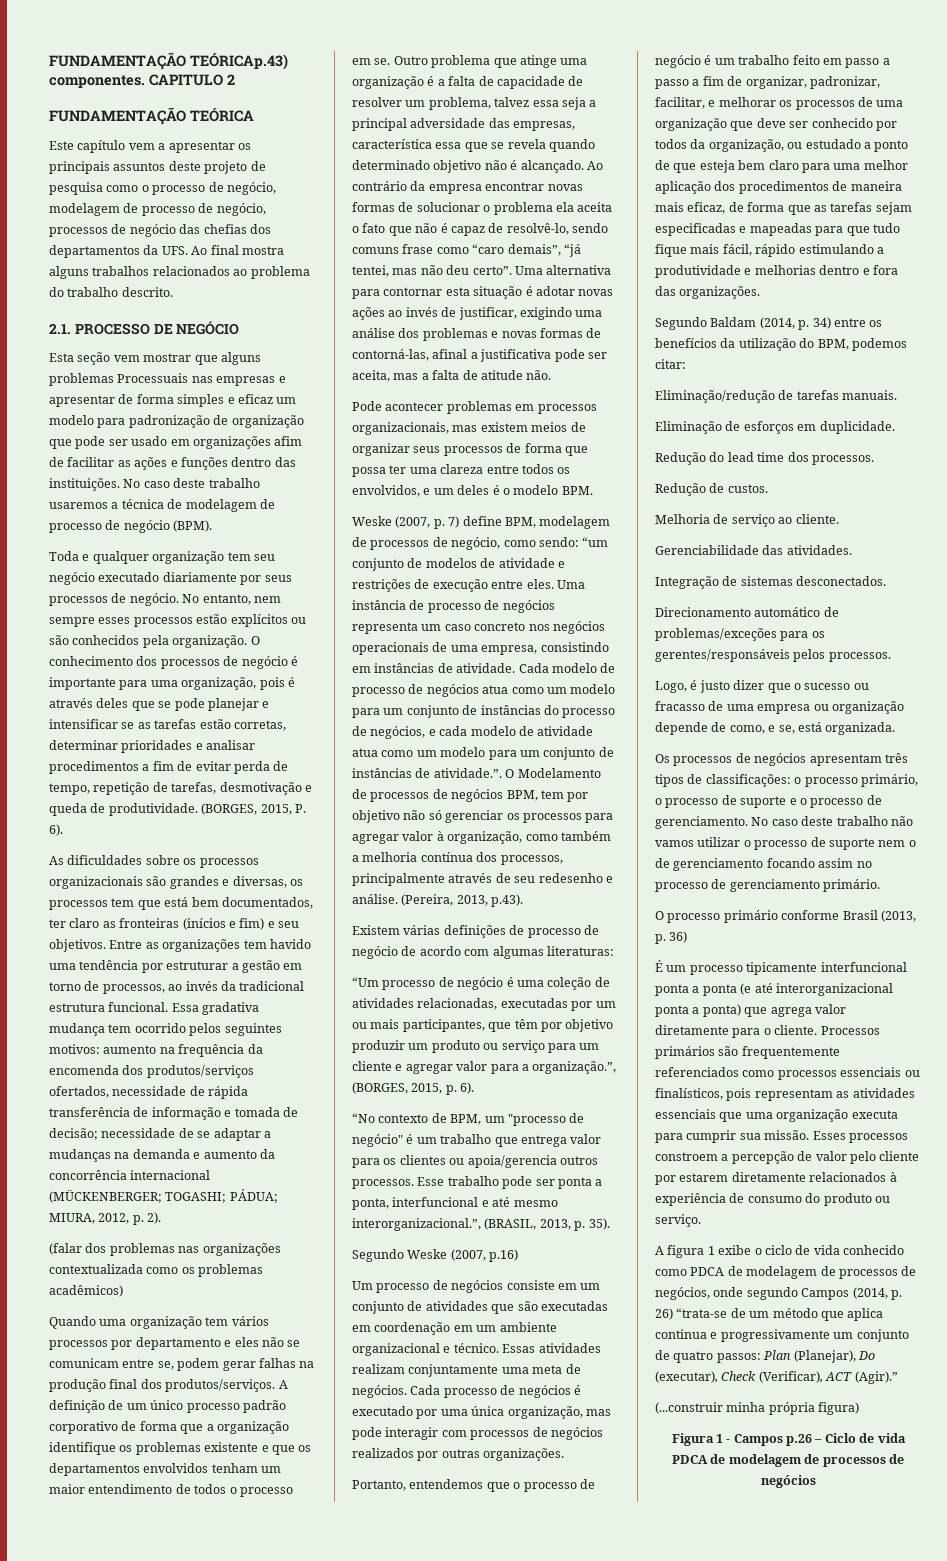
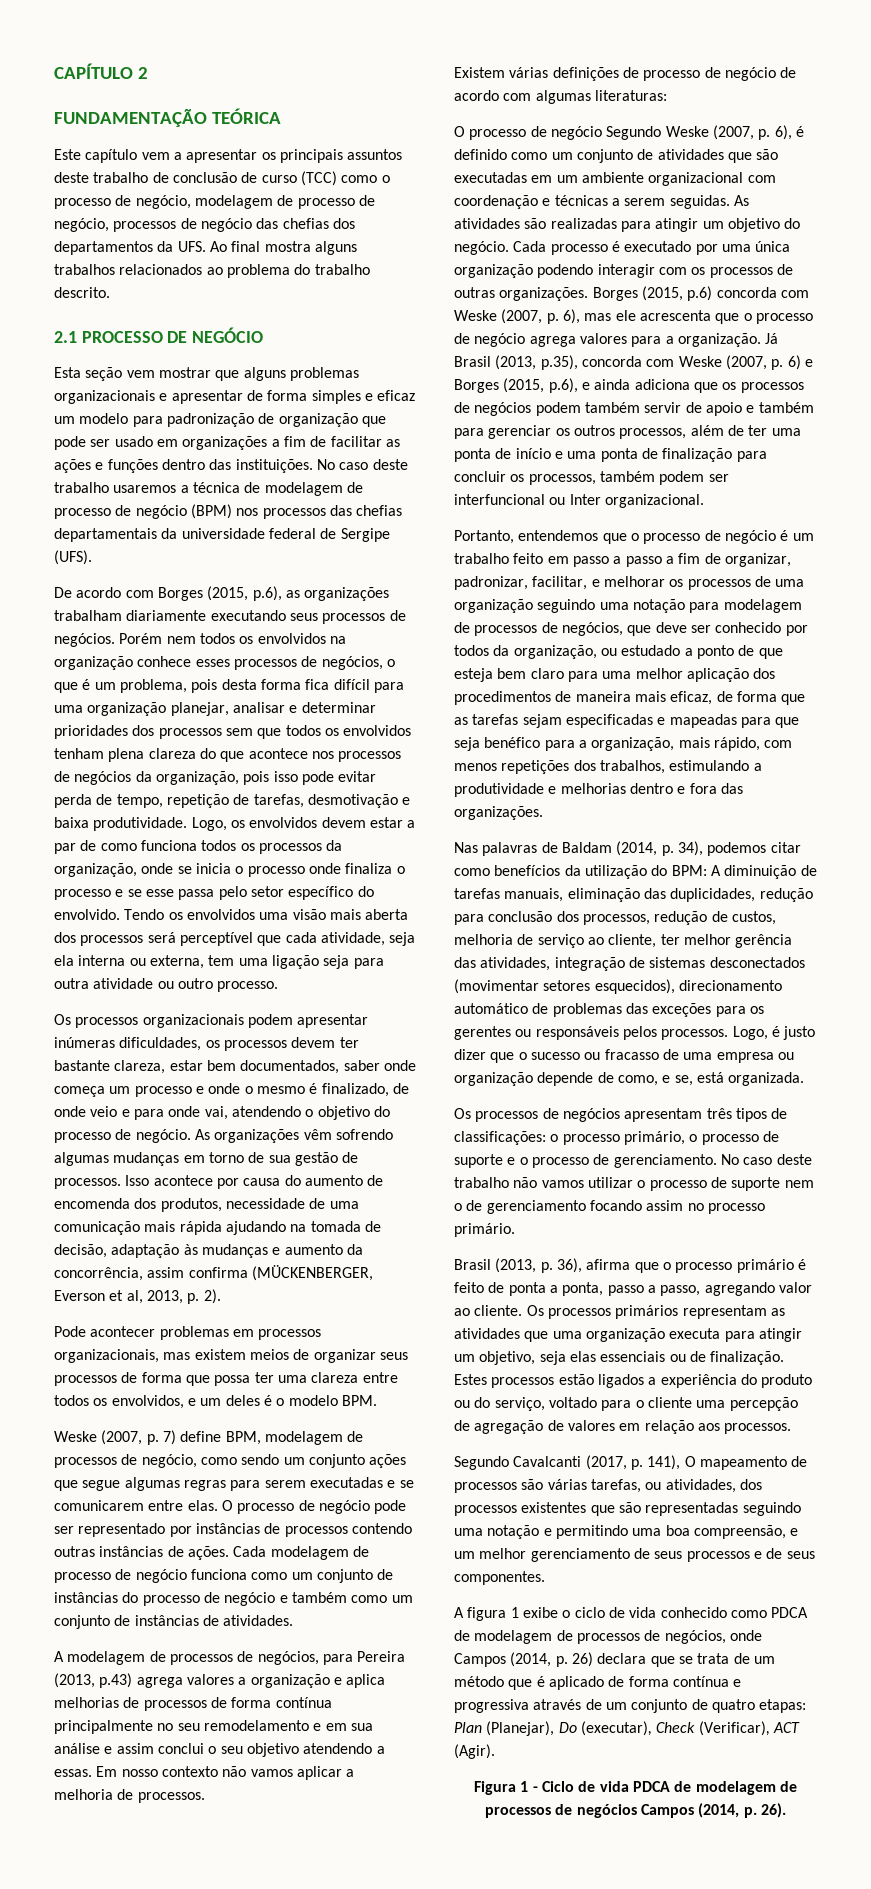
[49,52,288,70] [49,74,223,88] FUNDAMENTAÇÃO TEÓRICAp.43) componentes. CAPITULO -> [54,63,133,79] CAPÍTULO
[204,161,266,174] [49,182,103,195] projeto de pesquisa -> [93,171,337,186] trabalho de conclusão de curso (TCC)
[49,323,71,334] 2.1. -> [54,331,77,343] 2.1
[117,373,276,386] Processuais nas empresas -> [54,390,155,404] organizacionais
[274,436,303,446] afim -> [271,436,306,447] a fim
[173,520,213,532] [49,551,275,564] [49,572,292,585] [49,593,281,606] [49,614,306,627] [49,635,260,648] [49,656,298,669] [49,677,295,690] [49,698,270,711] [49,719,286,731] [49,740,256,753] [49,761,193,774] (BPM). // Toda e qualquer organização tem seu negócio executado diariamente por seus processos de negócio. No entanto, nem sempre esses processos estão explícitos ou são conhecidos pela organização. O conhecimento dos processos de negócio é importante para uma organização, pois é através deles que se pode planejar e intensificar se as tarefas estão corretas, determinar prioridades e analisar procedimentos a fim de -> [190,504,403,519] [54,528,390,542] [54,550,92,565] [54,586,390,601] [54,610,406,624] [54,633,346,647] [54,656,395,670] [54,679,404,693] [54,702,376,716] [54,725,412,739] [54,748,402,762] [54,771,334,785] (BPM) nos processos das chefias departamentais da universidade federal de Sergipe (UFS). // De acordo com Borges (2015, p.6), as organizações trabalham diariamente executando seus processos de negócios. Porém nem todos os envolvidos na organização conhece esses processos de negócios, o que é um problema, pois desta forma fica difícil para uma organização planejar, analisar e determinar prioridades dos processos sem que todos os envolvidos tenham plena clareza do que acontece nos processos de negócios da organização, pois isso pode
[49,803,306,816] [49,824,63,836] [49,855,259,868] [49,876,303,889] [49,897,313,910] [49,918,299,930] [49,939,311,952] [49,960,303,973] [49,981,305,994] [49,1002,260,1015] [49,1023,282,1036] [49,1044,263,1057] [49,1065,254,1078] [49,1086,249,1099] [49,1107,298,1120] [49,1128,271,1141] [49,1149,275,1162] [49,1170,211,1180] [49,1189,278,1203] [49,1212,162,1225] [49,1243,281,1256] [49,1264,264,1277] [49,1285,123,1297] [49,1316,269,1329] [49,1337,301,1350] [49,1358,315,1371] [49,1379,288,1392] [49,1400,286,1413] [49,1421,289,1434] [49,1442,312,1455] [49,1463,282,1476] [49,1484,293,1497] [352,55,588,68] [352,76,584,89] [352,97,597,110] [352,118,576,131] [352,139,595,152] [352,160,603,173] [352,181,583,194] [352,202,613,215] [352,223,608,236] [352,244,581,257] [352,265,612,277] [352,286,614,299] [352,307,603,320] [352,328,602,341] [352,349,607,362] [352,370,552,382] queda de produtividade. (BORGES, 2015, P. 6). // As dificuldades sobre os processos organizacionais são grandes e diversas, os processos tem que está bem documentados, ter claro as fronteiras (inícios e fim) e seu objetivos. Entre as organizações tem havido uma tendência por estruturar a gestão em torno de processos, ao invés da tradicional estrutura funcional. Essa gradativa mudança tem ocorrido pelos seguintes motivos: aumento na frequência da encomenda dos produtos/serviços ofertados, necessidade de rápida transferência de informação e tomada de decisão; necessidade de se adaptar a mudanças na demanda e aumento da concorrência internacional (MÜCKENBERGER; TOGASHI; PÁDUA; MIURA, 2012, p. 2). // (falar dos problemas nas organizações contextualizada como os problemas acadêmicos) // Quando uma organização tem vários processos por departamento e eles não se comunicam entre se, podem gerar falhas na produção final dos produtos/serviços. A definição de um único processo padrão corporativo de forma que a organização identifique os problemas existente e que os departamentos envolvidos tenham um maior entendimento de todos o processo em se. Outro problema que atinge uma organização é a falta de capacidade de resolver um problema, talvez essa seja a principal adversidade das empresas, característica essa que se revela quando determinado objetivo não é alcançado. Ao contrário da empresa encontrar novas formas de solucionar o problema ela aceita o fato que não é capaz de resolvê-lo, sendo comuns frase como “caro demais”, “já tentei, mas não deu certo”. Uma alternativa para contornar esta situação é adotar novas ações ao invés de justificar, exigindo uma análise dos problemas e novas formas de contorná-las, afinal a justificativa pode ser aceita, mas a falta de atitude não. -> [54,817,416,831] [54,840,343,854] [54,863,405,877] [54,886,374,900] [54,909,409,920] [54,932,416,946] [54,955,384,969] [54,978,279,992] [54,1014,369,1028] [54,1037,359,1051] [54,1060,416,1074] [54,1083,409,1097] [54,1106,390,1120] [54,1129,393,1143] [54,1152,359,1166] [54,1175,384,1189] [54,1198,359,1212] [54,1221,381,1235] [54,1244,363,1258] [54,1265,373,1281] [54,1289,221,1304] baixa produtividade. Logo, os envolvidos devem estar a par de como funciona todos os processos da organização, onde se inicia o processo onde finaliza o processo e se esse passa pelo setor específico do envolvido. Tendo os envolvidos uma visão mais aberta dos processos será perceptível que cada atividade, seja ela interna ou externa, tem uma ligação seja para outra atividade ou outro processo. // Os processos organizacionais podem apresentar inúmeras dificuldades, os processos devem ter bastante clareza, estar bem documentados, saber onde começa um processo e onde o mesmo é finalizado, de onde veio e para onde vai, atendendo o objetivo do processo de negócio. As organizações vêm sofrendo algumas mudanças em torno de sua gestão de processos. Isso acontece por causa do aumento de encomenda dos produtos, necessidade de uma comunicação mais rápida ajudando na tomada de decisão, adaptação às mudanças e aumento da concorrência, assim confirma (MÜCKENBERGER, Everson et al, 2013, p. 2).
[538,537,609,547] [352,558,565,571] [352,579,585,592] [352,600,555,613] [352,621,605,634] [352,642,609,655] [352,663,616,673] [352,684,616,697] [352,708,380,718] sendo: “um conjunto de modelos de atividade e restrições de execução entre eles. Uma instância de processo de negócios representa um caso concreto nos negócios operacionais de uma empresa, consistindo em instâncias de atividade. Cada modelo de processo de negócios atua como um modelo para -> [241,1454,407,1468] [54,1477,414,1491] [54,1500,407,1514] [54,1523,412,1537] [54,1546,369,1560] [54,1569,288,1583] sendo um conjunto ações que segue algumas regras para serem executadas e se comunicarem entre elas. O processo de negócio pode ser representado por instâncias de processos contendo outras instâncias de ações. Cada modelagem de processo de negócio funciona como
[370,726,594,739] [352,747,614,760] [352,768,601,778] [352,789,589,802] [352,810,614,823] [352,831,611,844] [352,852,563,865] [352,873,613,886] [352,894,524,907] negócios, e cada modelo de atividade atua como um modelo para um conjunto de instâncias de atividade.”. O Modelamento de processos de negócios BPM, tem por objetivo não só gerenciar os processos para agregar valor à organização, como também a melhoria contínua dos processos, principalmente através de seu redesenho e análise. (Pereira, 2013, p.43). -> [224,1592,413,1606] [54,1615,294,1629] [54,1651,406,1665] [54,1673,386,1688] [54,1697,332,1711] [54,1720,373,1734] [54,1743,385,1757] [54,1766,355,1780] [54,1789,205,1803] negócio e também como um conjunto de instâncias de atividades. // A modelagem de processos de negócios, para Pereira (2013, p.43) agrega valores a organização e aplica melhorias de processos de forma contínua principalmente no seu remodelamento e em sua análise e assim conclui o seu objetivo atendendo a essas. Em nosso contexto não vamos aplicar a melhoria de processos.
[352,977,610,990] [352,998,616,1011] [352,1019,614,1032] [352,1040,600,1053] [352,1061,617,1074] [352,1082,475,1095] [352,1113,585,1126] [352,1134,602,1147] [352,1155,598,1168] [352,1176,603,1189] [352,1197,558,1210] [352,1218,610,1231] [352,1249,519,1262] [352,1280,577,1293] “Um processo de negócio é uma coleção de atividades relacionadas, executadas por um ou mais participantes, que têm por objetivo produzir um produto ou serviço para um cliente e agregar valor para a organização.”, (BORGES, 2015, p. 6). // “No contexto de BPM, um "processo de negócio" é um trabalho que entrega valor para os clientes ou apoia/gerencia outros processos. Esse trabalho pode ser ponta a ponta, interfuncional e até mesmo interorganizacional.”, (BRASIL, 2013, p. 35). // Segundo Weske (2007, p.16) // Um processo de negócios consiste em -> [454,125,804,140] [454,149,548,160] O processo de negócio Segundo Weske (2007, p. 6), é definido como
[374,1322,473,1335] coordenação em -> (553, 179) none
[443,1343,601,1353] [352,1364,581,1377] [352,1385,571,1398] e técnico. Essas atividades realizam conjuntamente uma meta de negócios. Cada processo de negócios -> [747,175,776,183] [454,195,749,209] [454,218,801,232] [454,241,608,255] com coordenação e técnicas a serem seguidas. As atividades são realizadas para atingir um objetivo do negócio. Cada processo
[507,1406,611,1419] [352,1427,603,1440] [352,1448,565,1461] organização, mas pode interagir com processos de negócios realizados por outras organizações. -> [454,264,793,278] [454,286,809,301] [454,309,813,324] [454,333,779,347] [454,355,813,370] [454,378,804,393] [454,402,814,416] [454,425,801,439] [454,448,767,462] [454,471,729,485] [454,494,704,508] organização podendo interagir com os processos de outras organizações. Borges (2015, p.6) concorda com Weske (2007, p. 6), mas ele acrescenta que o processo de negócio agrega valores para a organização. Já Brasil (2013, p.35), concorda com Weske (2007, p. 6) e Borges (2015, p.6), e ainda adiciona que os processos de negócios podem também servir de apoio e também para gerenciar os outros processos, além de ter uma ponta de início e uma ponta de finalização para concluir os processos, também podem ser interfuncional ou Inter organizacional.
(727, 124) none -> [537,599,802,613] [454,622,623,636] seguindo uma notação para modelagem de processos de negócios,
[872,223,900,233] [655,244,796,257] tudo fique mais fácil, rápido -> [454,737,793,751] [454,760,665,774] seja benéfico para a organização, mais rápido, com menos repetições dos trabalhos,
[655,317,883,330] [655,338,907,351] [655,359,686,369] [655,390,898,403] [655,421,895,434] [655,452,874,465] [655,483,768,496] [655,514,839,527] [655,545,852,555] [655,576,887,589] [655,607,839,617] [655,628,825,641] [655,649,790,662] Segundo Baldam (2014, p. 34) entre os benefícios da utilização do BPM, podemos citar: // Eliminação/redução de tarefas manuais. // Eliminação de esforços em duplicidade. // Redução do lead time dos processos. // Redução de custos. // Melhoria de serviço ao cliente. // Gerenciabilidade das atividades. // Integração de sistemas desconectados. // Direcionamento automático de problemas/exceções para os gerentes/responsáveis -> [454,841,801,856] [454,865,817,879] [454,888,813,902] [454,911,776,925] [454,934,793,948] [454,957,805,971] [454,979,782,994] [454,1003,764,1017] [454,1026,619,1040] Nas palavras de Baldam (2014, p. 34), podemos citar como benefícios da utilização do BPM: A diminuição de tarefas manuais, eliminação das duplicidades, redução para conclusão dos processos, redução de custos, melhoria de serviço ao cliente, ter melhor gerência das atividades, integração de sistemas desconectados (movimentar setores esquecidos), direcionamento automático de problemas das exceções para os gerentes ou responsáveis
(891, 657) // -> (729, 1034) none
[711,879,820,892] de gerenciamento -> (765, 1208) none
[655,910,916,923] [655,931,688,944] [655,960,907,975] [655,983,893,996] [655,1004,846,1017] [655,1025,880,1038] [655,1046,840,1059] [655,1067,920,1080] [655,1088,752,1101] O processo primário conforme Brasil (2013, p. 36) // É um processo tipicamente interfuncional ponta a ponta (e até interorganizacional ponta a ponta) que agrega valor diretamente para o cliente. Processos primários são frequentemente referenciados como processos essenciais ou finalísticos, pois -> [454,1258,806,1273] [454,1282,812,1296] [454,1305,679,1319] Brasil (2013, p. 36), afirma que o processo primário é feito de ponta a ponta, passo a passo, agregando valor ao cliente. Os processos primários
[655,1109,716,1119] essenciais -> (520, 1333) none
[686,1130,908,1143] [655,1151,920,1164] [655,1172,897,1185] [655,1193,890,1206] [655,1214,701,1227] cumprir sua missão. Esses processos constroem a percepção de valor pelo cliente por estarem diretamente relacionados à experiência de consumo do produto ou serviço. -> [758,1328,802,1342] [454,1351,785,1365] [454,1374,813,1388] [454,1397,798,1411] [454,1420,792,1434] [454,1455,808,1470] [454,1479,762,1493] [454,1502,801,1516] [454,1525,799,1539] [454,1548,815,1562] [454,1571,545,1585] atingir um objetivo, seja elas essenciais ou de finalização. Estes processos estão ligados a experiência do produto ou do serviço, voltado para o cliente uma percepção de agregação de valores em relação aos processos. // Segundo Cavalcanti (2017, p. 141), O mapeamento de processos são várias tarefas, ou atividades, dos processos existentes que são representadas seguindo uma notação e permitindo uma boa compreensão, e um melhor gerenciamento de seus processos e de seus componentes.
[746,1287,798,1300] segundo -> (762, 1635) none
[676,1308,884,1321] [655,1329,830,1342] “trata-se de um método que aplica continua e progressivamente -> [597,1653,775,1667] [454,1676,742,1690] [454,1699,602,1713] declara que se trata de um método que é aplicado de forma contínua e progressiva através de
[716,1353,761,1363] passos: -> [759,1699,807,1713] etapas:
[854,1371,898,1384] [655,1402,860,1415] (Agir).” // (...construir minha própria figura) -> [454,1744,495,1759] (Agir).
[733,1434,823,1446] Campos p.26 – -> (538, 1789) none
(816, 1481) none -> [641,1803,786,1818] Campos (2014, p. 26).

